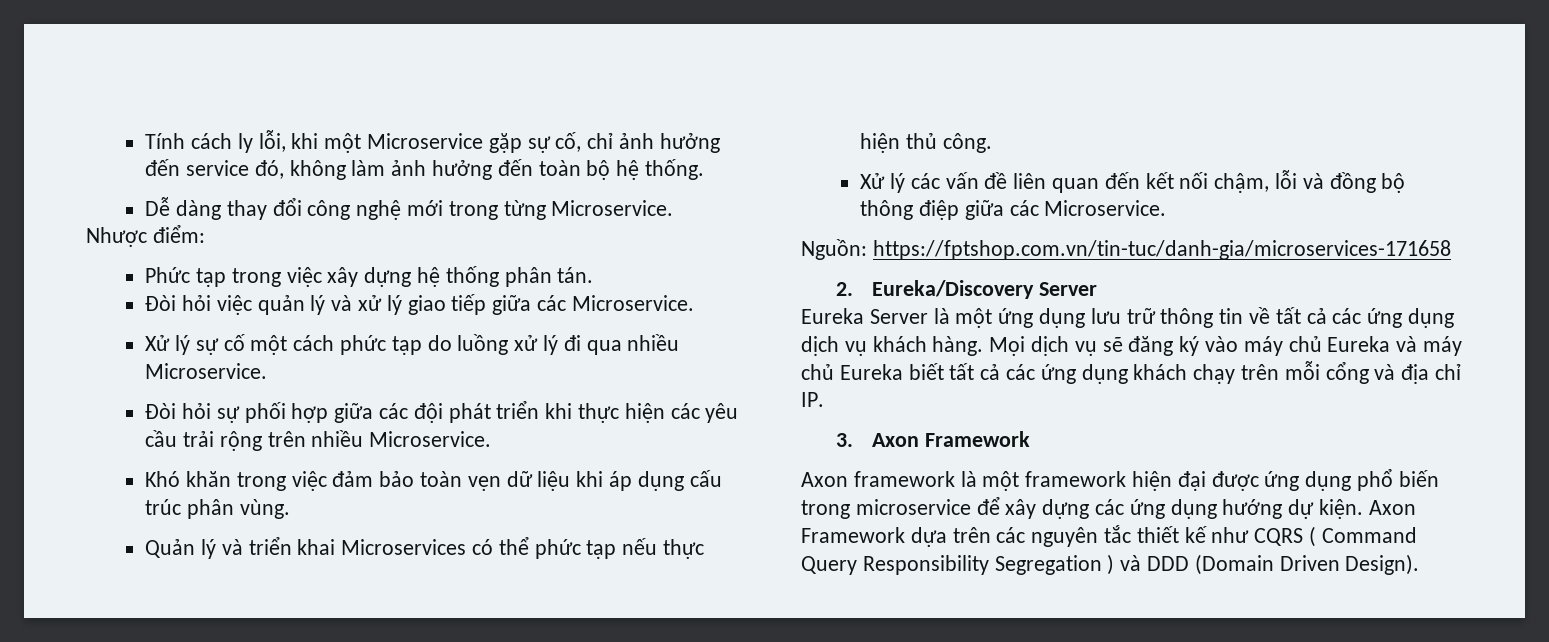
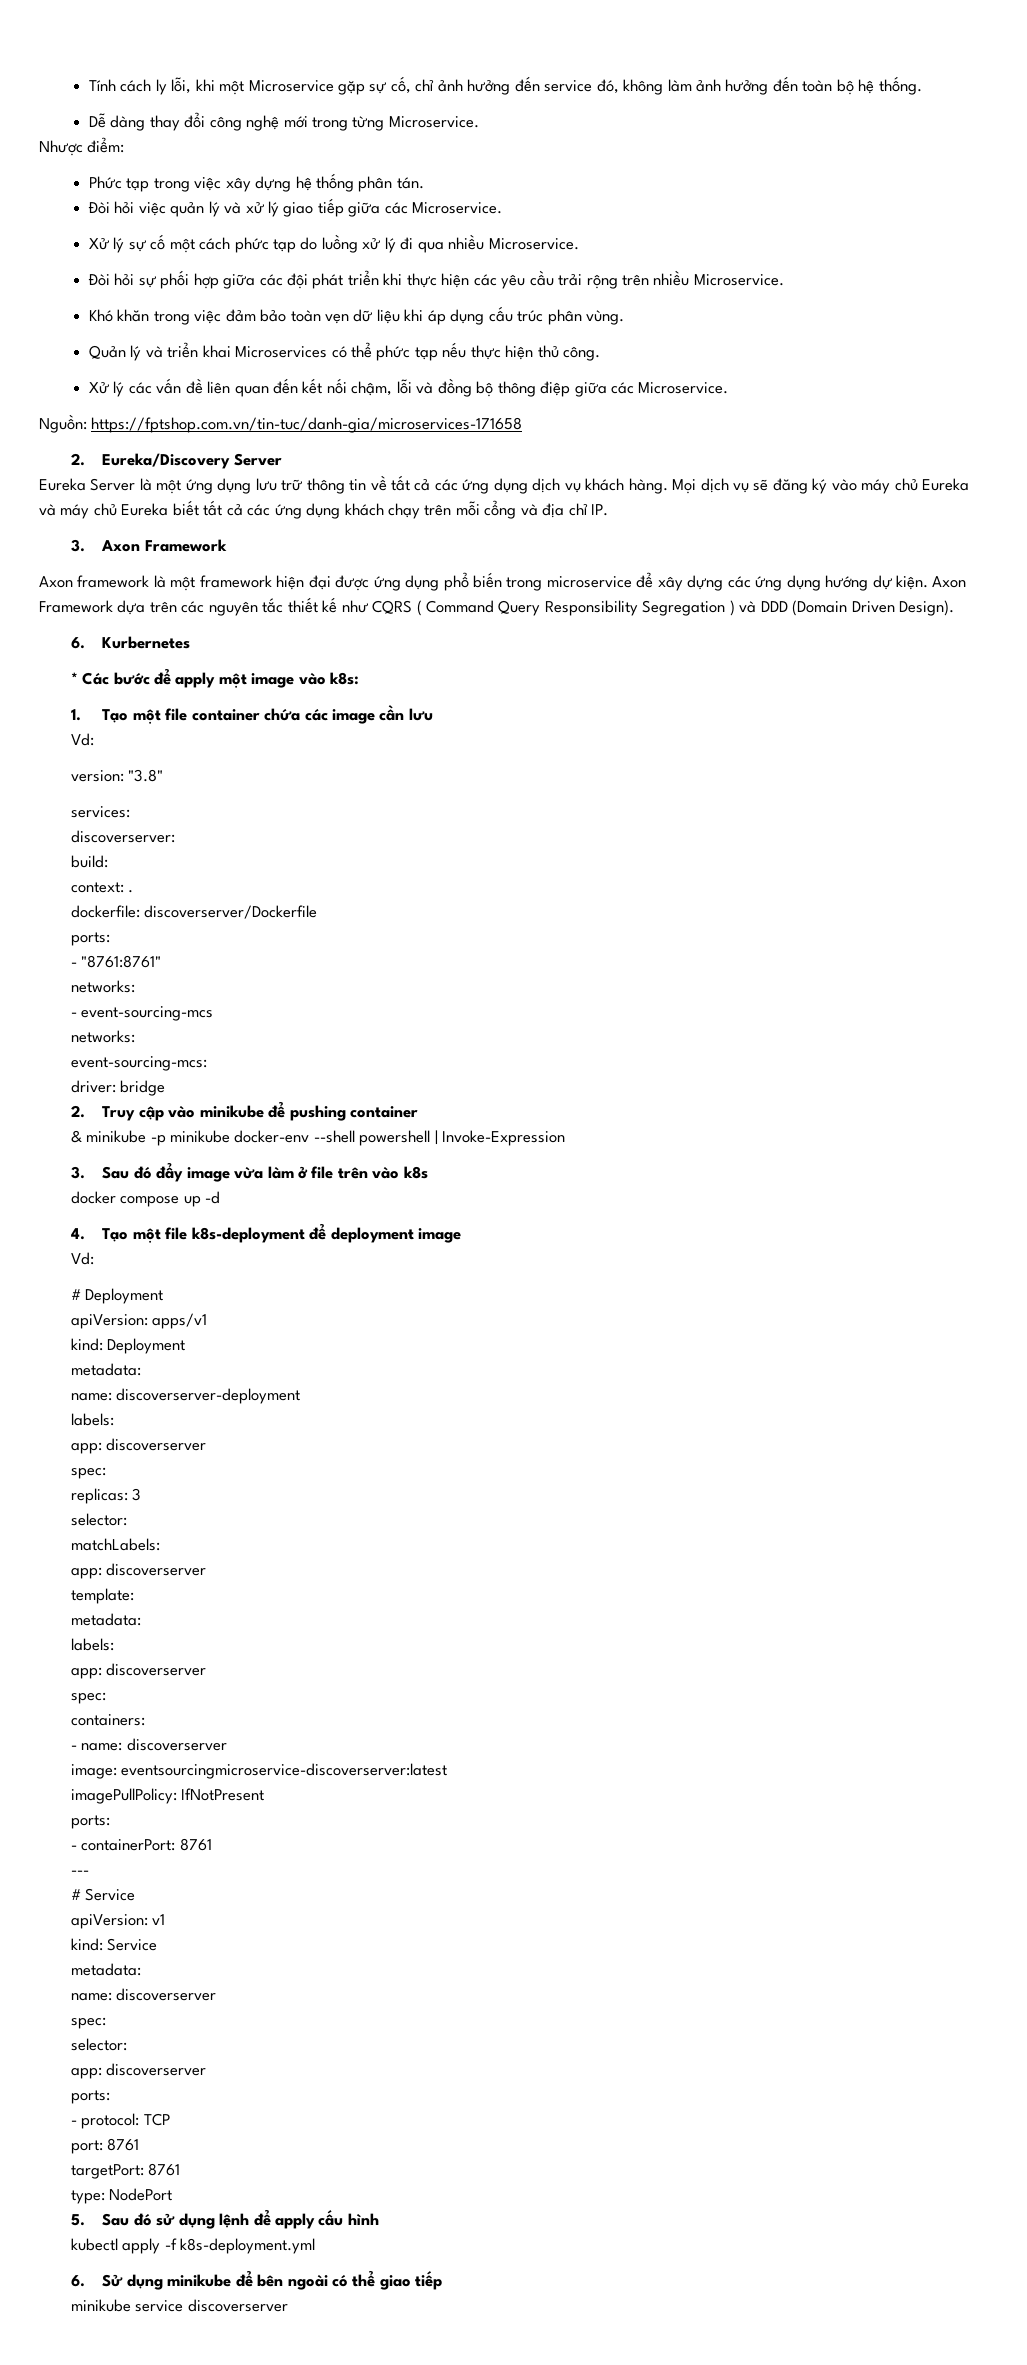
(1420, 564) none -> [70,636,191,649] [70,668,360,688] [70,705,433,724] [70,733,94,746] [70,769,164,782] [70,806,130,818] [70,830,175,843] [70,855,108,868] [70,882,134,893] [70,905,318,919] [70,932,110,946] [70,955,162,968] [70,980,135,993] [70,1006,214,1021] [70,1030,135,1043] [70,1056,207,1071] [70,1080,166,1096] [70,1101,419,1121] [70,1130,566,1146] [70,1162,428,1182] [70,1191,221,1207] [70,1223,462,1243] [70,1252,94,1265] [70,1288,164,1304] [70,1313,208,1329] [70,1338,186,1354] [70,1363,141,1376] [70,1388,301,1404] [70,1413,114,1426] [70,1438,207,1454] [70,1467,106,1479] [70,1488,142,1504] [70,1513,127,1526] [70,1538,160,1551] [70,1563,207,1579] [70,1588,134,1604] [70,1613,141,1626] [70,1638,114,1651] [70,1663,207,1679] [70,1692,106,1704] [70,1714,145,1726] [70,1738,227,1751] [70,1763,448,1779] [70,1788,265,1804] [70,1815,110,1829] [70,1838,212,1851] [70,1870,89,1875] [70,1888,136,1901] [70,1914,166,1929] [70,1938,158,1951] [70,1963,141,1976] [70,1988,217,2001] [70,2017,106,2029] [70,2038,127,2051] [70,2063,207,2079] [70,2090,110,2104] [70,2113,170,2129] [70,2138,140,2154] [70,2163,181,2179] [70,2188,173,2204] [70,2209,379,2229] [70,2238,316,2254] [70,2270,443,2290] [70,2299,288,2312] // 6. Kurbernetes // * Các bước để apply một image vào k8s: // 1. Tạo một file container chứa các image cần lưu // Vd: // version: "3.8" // services: // discoverserver: // build: // context: . // dockerfile: discoverserver/Dockerfile // ports: // - "8761:8761" // networks: // - event-sourcing-mcs // networks: // event-sourcing-mcs: // driver: bridge // 2. Truy cập vào minikube để pushing container // & minikube -p minikube docker-env --shell powershell | Invoke-Expression // 3. Sau đó đẩy image vừa làm ở file trên vào k8s // docker compose up -d // 4. Tạo một file k8s-deployment để deployment image // Vd: // # Deployment // apiVersion: apps/v1 // kind: Deployment // metadata: // name: discoverserver-deployment // labels: // app: discoverserver // spec: // replicas: 3 // selector: // matchLabels: // app: discoverserver // template: // metadata: // labels: // app: discoverserver // spec: // containers: // - name: discoverserver // image: eventsourcingmicroservice-discoverserver:latest // imagePullPolicy: IfNotPresent // ports: // - containerPort: 8761 // --- // # Service // apiVersion: v1 // kind: Service // metadata: // name: discoverserver // spec: // selector: // app: discoverserver // ports: // - protocol: TCP // port: 8761 // targetPort: 8761 // type: NodePort // 5. Sau đó sử dụng lệnh để apply cấu hình // kubectl apply -f k8s-deployment.yml // 6. Sử dụng minikube để bên ngoài có thể giao tiếp // minikube service discoverserver

